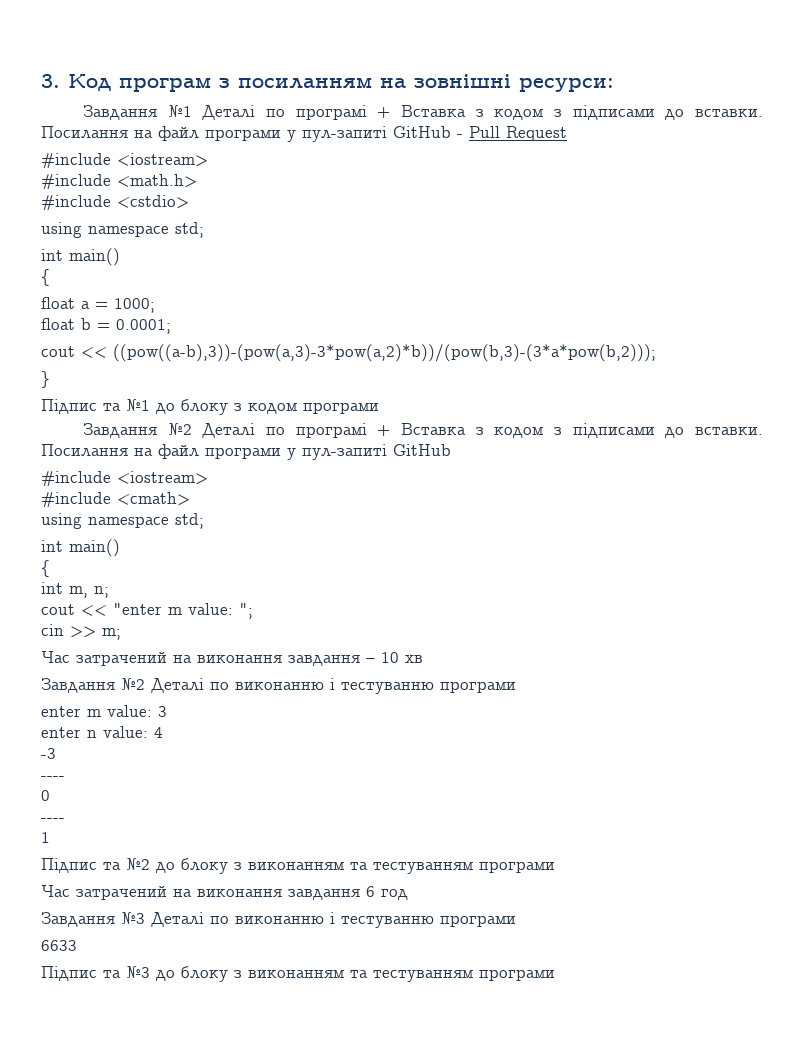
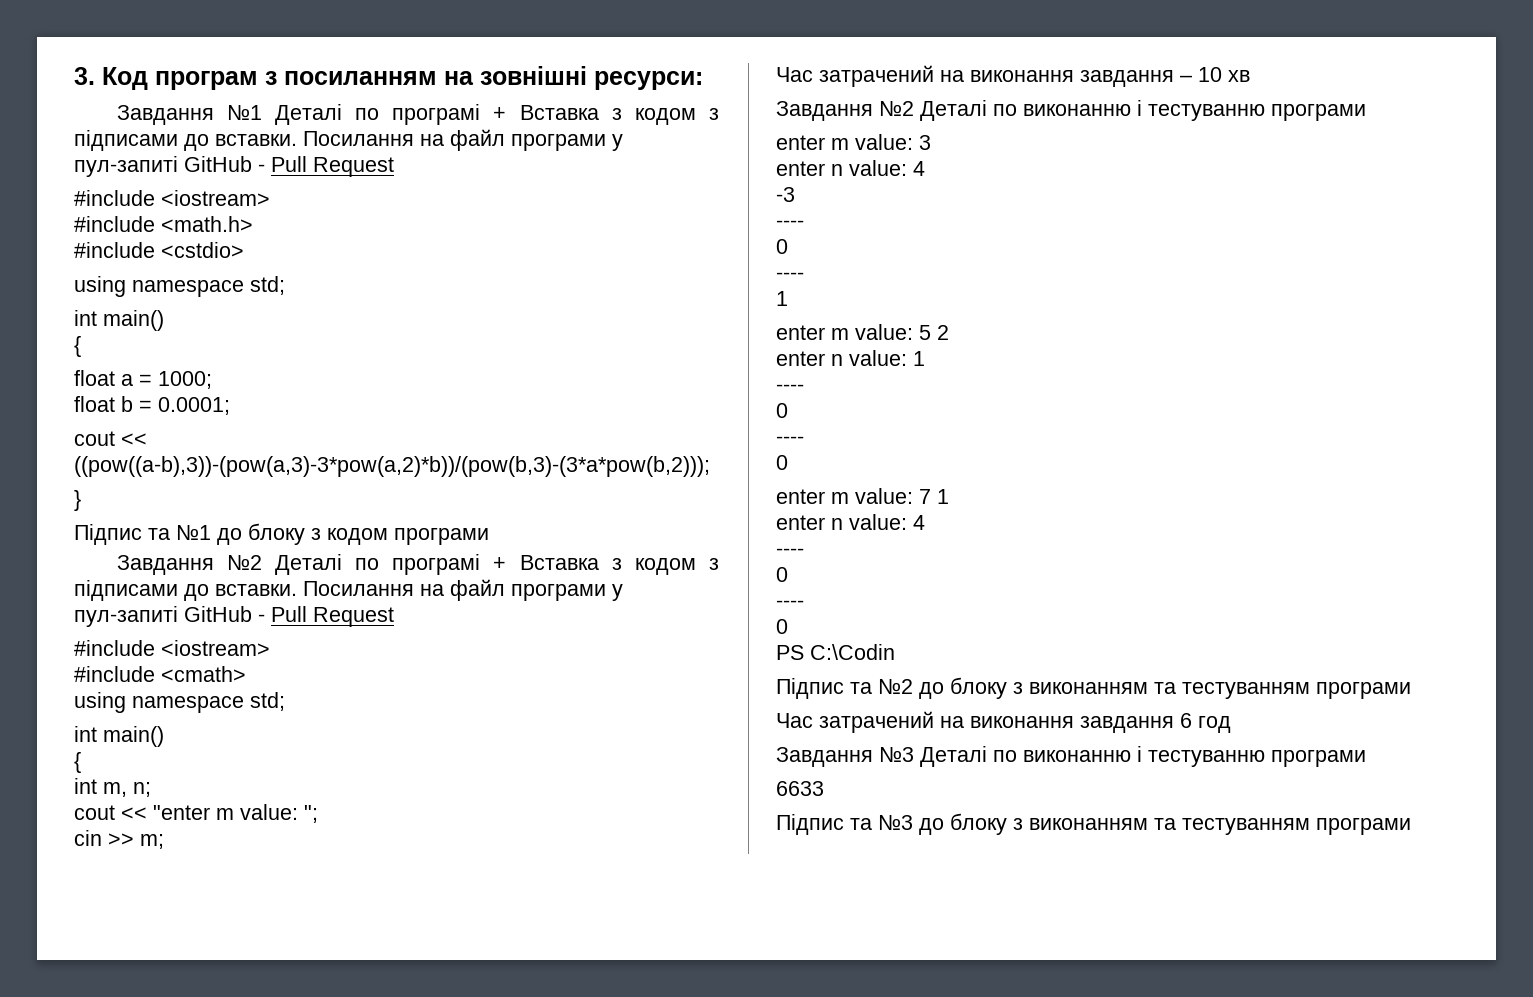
(451, 450) none -> [258,606,394,627] - Pull Request
(50, 837) none -> [776,324,949,340] [776,350,925,366] [776,384,804,392] [776,403,788,418] [776,436,804,444] [776,455,788,470] [776,488,949,504] [776,514,925,530] [776,548,804,556] [776,567,788,582] [776,600,804,608] [776,619,788,634] [776,644,895,660] // enter m value: 5 2 // enter n value: 1 // ---- // 0 // ---- // 0 // enter m value: 7 1 // enter n value: 4 // ---- // 0 // ---- // 0 // PS C:\Codin

